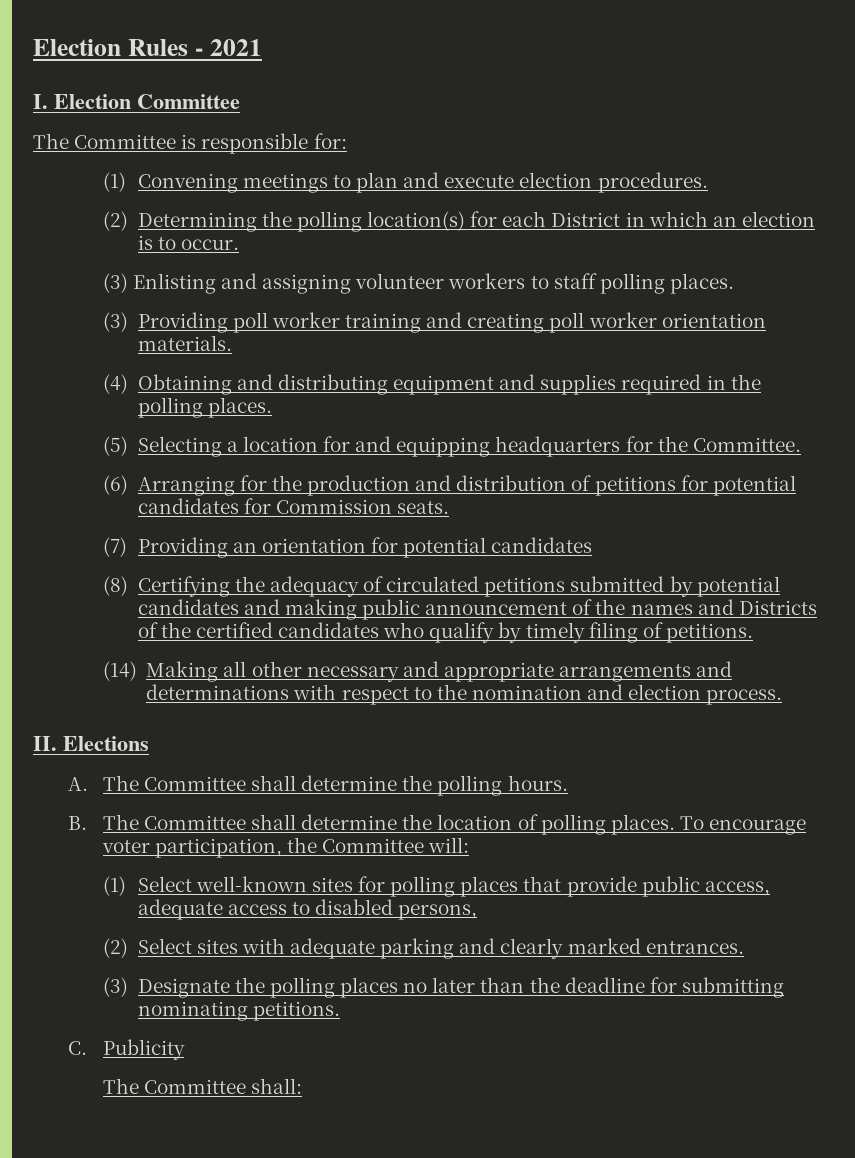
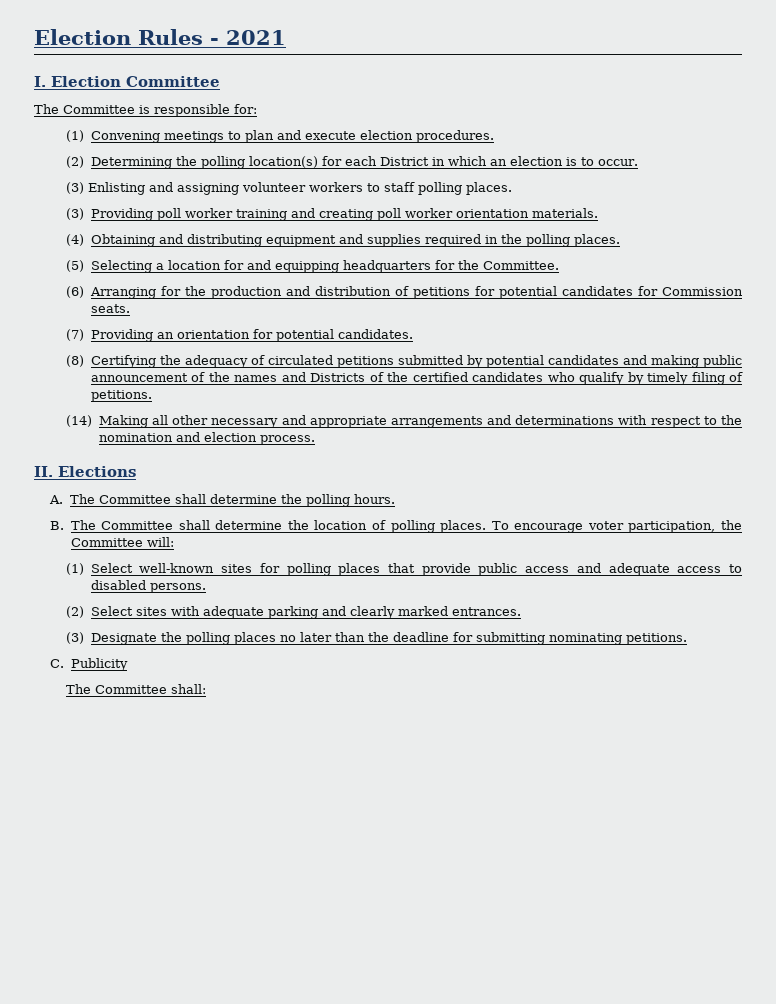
[491,537,593,553] candidates -> [337,329,413,339] candidates.
[704,881,770,896] access, -> [525,563,601,573] access and
[398,904,478,920] persons, -> [149,583,206,593] persons.

